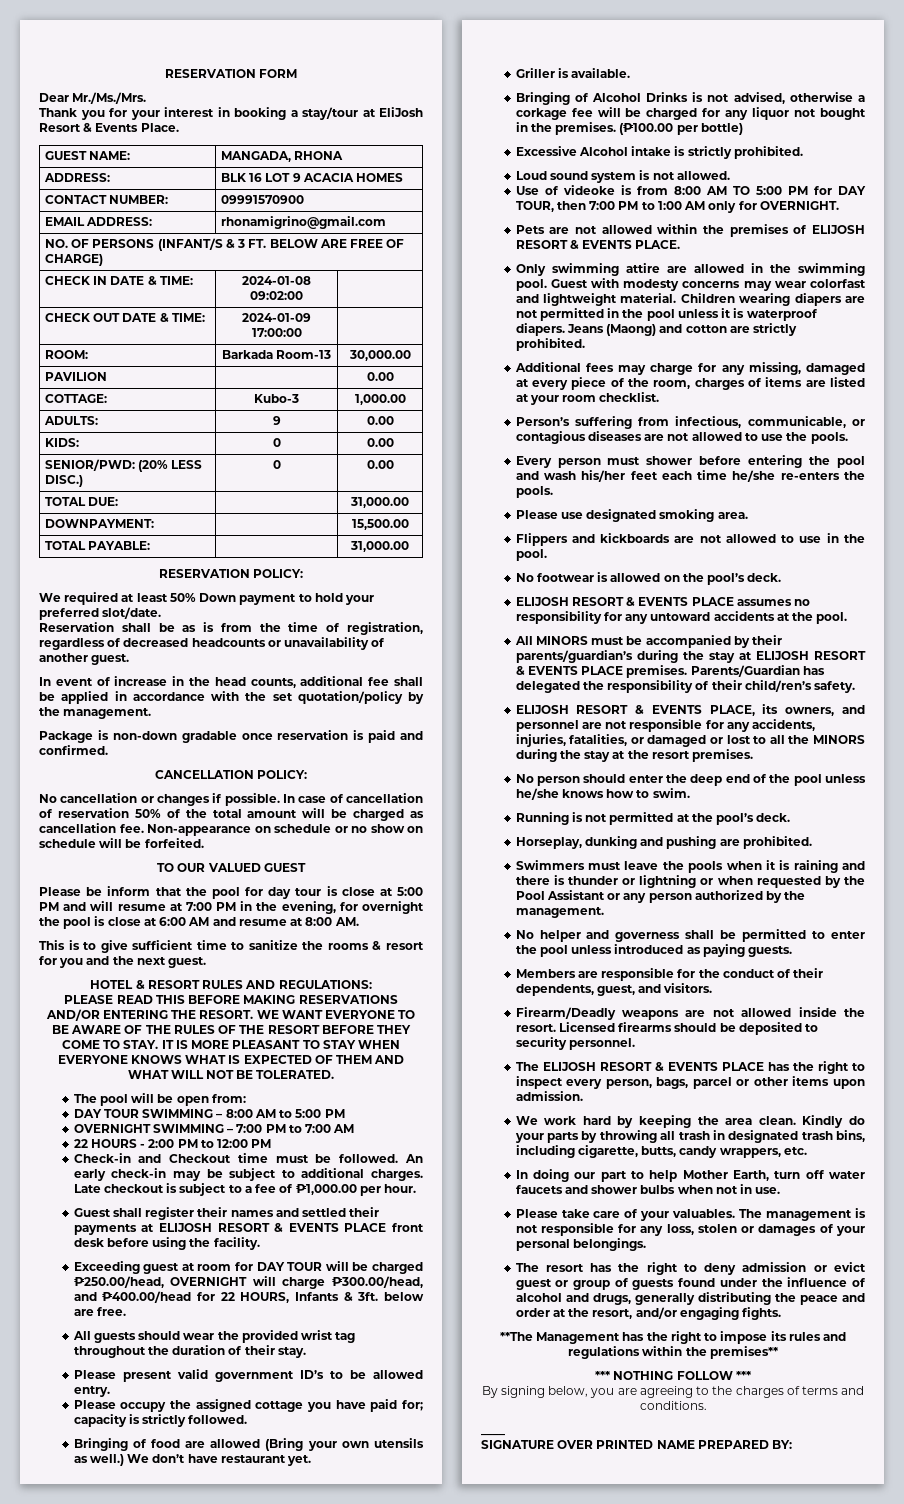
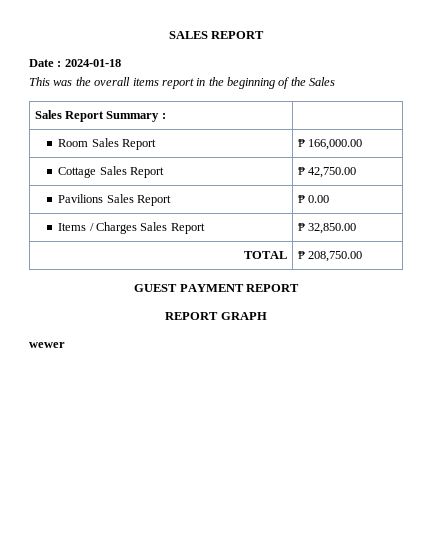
[164,69,298,78] [39,92,147,104] [39,107,423,120] [39,123,179,132] [44,151,131,160] [220,151,344,162] [43,173,110,182] [220,173,404,182] [44,195,169,204] [220,195,304,204] [44,217,153,226] [220,216,386,229] [44,238,405,251] [44,254,103,266] [44,276,193,285] [242,276,311,285] [250,291,303,300] [44,313,205,322] [242,313,311,322] [251,328,302,337] [44,350,88,359] [221,350,332,359] [348,350,411,361] [44,372,107,381] [366,372,394,381] [44,394,107,403] [254,394,299,403] [354,394,406,405] [43,416,98,425] [272,416,281,425] [366,416,394,425] [44,438,79,447] [272,438,281,447] [366,438,394,447] [44,459,203,472] [44,475,83,487] [272,460,281,469] [366,460,394,469] [44,497,119,506] [350,497,409,508] [44,519,154,528] [351,519,409,530] [44,541,151,550] [350,541,409,552] [158,569,304,578] [39,592,375,605] [39,607,162,620] [39,622,423,635] [39,637,385,650] [39,653,130,665] [39,676,424,688] [39,691,424,704] [39,707,152,719] [39,730,423,743] [39,745,108,755] [154,770,308,779] [39,793,423,806] [39,808,424,821] [39,823,423,836] [39,838,204,848] [157,863,306,872] [39,886,424,899] [39,901,425,914] [39,916,359,929] [39,940,424,953] [39,956,207,968] [90,980,372,989] [64,995,398,1004] [45,1009,416,1021] [51,1025,412,1034] [61,1040,401,1049] [57,1055,405,1064] [127,1070,335,1079] [73,1093,246,1106] [73,1109,345,1118] [73,1124,355,1133] [73,1139,272,1148] [73,1153,423,1163] [73,1168,423,1181] [73,1183,417,1196] [73,1207,380,1220] [73,1223,424,1235] [73,1237,260,1250] [73,1261,423,1274] [73,1276,423,1289] [73,1291,424,1303] [73,1307,126,1316] [72,1330,356,1343] [73,1345,306,1358] [73,1369,423,1382] [73,1386,110,1397] [73,1399,423,1412] [73,1414,248,1427] [73,1438,424,1451] [73,1454,312,1466] [515,68,631,78] [515,92,865,105] [515,107,866,120] [515,122,743,135] [515,146,803,159] [515,170,730,183] [515,185,866,195] [515,201,839,213] [515,224,865,237] [515,240,681,249] [515,263,865,276] [515,278,866,291] [515,293,865,306] [515,308,817,321] [515,323,798,336] [515,338,585,351] [514,362,865,375] [515,377,865,390] [515,392,660,405] [515,416,865,429] [515,431,848,444] [515,455,865,468] [515,470,865,482] [515,486,553,498] [515,509,748,522] [515,533,865,546] [515,549,547,561] [515,572,782,585] [515,597,811,606] [515,611,848,624] [514,635,783,648] [515,650,866,663] [515,665,825,678] [515,680,856,693] [515,704,865,716] [515,719,816,732] [515,734,865,747] [515,749,754,762] [515,774,866,786] [515,788,690,800] [515,812,791,825] [515,836,812,849] [515,860,866,873] [515,875,865,888] [515,890,806,903] [515,907,604,918] [515,929,865,942] [515,944,793,957] [515,968,824,981] [515,983,713,996] [515,1007,865,1020] [515,1022,819,1035] [515,1037,635,1050] [515,1061,865,1074] [515,1076,865,1089] [515,1091,583,1101] [515,1115,865,1128] [514,1130,865,1143] [515,1145,807,1158] [515,1169,865,1182] [515,1184,781,1194] [515,1208,866,1221] [515,1223,865,1236] [515,1238,646,1251] [515,1262,866,1275] [515,1277,865,1290] [515,1292,865,1305] [515,1307,782,1320] [499,1331,847,1344] [568,1346,779,1359] [595,1371,752,1380] [481,1386,865,1398] [639,1401,707,1410] [481,1434,505,1436] [481,1440,793,1449] RESERVATION FORM // Dear Mr./Ms./Mrs. // Thank you for your interest in booking a stay/tour at EliJosh Resort & Events Place. // GUEST NAME: | MANGADA, RHONA // ADDRESS: | BLK 16 LOT 9 ACACIA HOMES // CONTACT NUMBER: | 09991570900 // EMAIL ADDRESS: | rhonamigrino@gmail.com // NO. OF PERSONS (INFANT/S & 3 FT. BELOW ARE FREE OF CHARGE) // CHECK IN DATE & TIME: | 2024-01-08 09:02:00 | // CHECK OUT DATE & TIME: | 2024-01-09 17:00:00 | // ROOM: | Barkada Room-13 | 30,000.00 // PAVILION | | 0.00 // COTTAGE: | Kubo-3 | 1,000.00 // ADULTS: | 9 | 0.00 // KIDS: | 0 | 0.00 // SENIOR/PWD: (20% LESS DISC.) | 0 | 0.00 // TOTAL DUE: | | 31,000.00 // DOWNPAYMENT: | | 15,500.00 // TOTAL PAYABLE: | | 31,000.00 // RESERVATION POLICY: // We required at least 50% Down payment to hold your preferred slot/date. // Reservation shall be as is from the time of registration, regardless of decreased headcounts or unavailability of another guest. // In event of increase in the head counts, additional fee shall be applied in accordance with the set quotation/policy by the management. // Package is non-down gradable once reservation is paid and confirmed. // CANCELLATION POLICY: // No cancellation or changes if possible. In case of cancellation of reservation 50% of the total amount will be charged as cancellation fee. Non-appearance on schedule or no show on schedule will be forfeited. // TO OUR VALUED GUEST // Please be inform that the pool for day tour is close at 5:00 PM and will resume at 7:00 PM in the evening, for overnight the pool is close at 6:00 AM and resume at 8:00 AM. // This is to give sufficient time to sanitize the rooms & resort for you and the next guest. // HOTEL & RESORT RULES AND REGULATIONS: // PLEASE READ THIS BEFORE MAKING RESERVATIONS AND/OR ENTERING THE RESORT. WE WANT EVERYONE TO BE AWARE OF THE RULES OF THE RESORT BEFORE THEY COME TO STAY. IT IS MORE PLEASANT TO STAY WHEN EVERYONE KNOWS WHAT IS EXPECTED OF THEM AND WHAT WILL NOT BE TOLERATED. // The pool will be open from: // DAY TOUR SWIMMING – 8:00 AM to 5:00 PM // OVERNIGHT SWIMMING – 7:00 PM to 7:00 AM // 22 HOURS - 2:00 PM to 12:00 PM // Check-in and Checkout time must be followed. An early check-in may be subject to additional charges. Late checkout is subject to a fee of ₱1,000.00 per hour. // Guest shall register their names and settled their payments at ELIJOSH RESORT & EVENTS PLACE front desk before using the facility. // Exceeding guest at room for DAY TOUR will be charged ₱250.00/head, OVERNIGHT will charge ₱300.00/head, and ₱400.00/head for 22 HOURS, Infants & 3ft. below are free. // All guests should wear the provided wrist tag throughout the duration of their stay. // Please present valid government ID’s to be allowed entry. // Please occupy the assigned cottage you have paid for; capacity is strictly followed. // Bringing of food are allowed (Bring your own utensils as well.) We don’t have restaurant yet. // Griller is available. // Bringing of Alcohol Drinks is not advised, otherwise a corkage fee will be charged for any liquor not bought in the premises. (₱100.00 per bottle) // Excessive Alcohol intake is strictly prohibited. // Loud sound system is not allowed. // Use of videoke is from 8:00 AM TO 5:00 PM for DAY TOUR, then 7:00 PM to 1:00 AM only for OVERNIGHT. // Pets are not allowed within the premises of ELIJOSH RESORT & EVENTS PLACE. // Only swimming attire are allowed in the swimming pool. Guest with modesty concerns may wear colorfast and lightweight material. Children wearing diapers are not permitted in the pool unless it is waterproof diapers. Jeans (Maong) and cotton are strictly prohibited. // Additional fees may charge for any missing, damaged at every piece of the room, charges of items are listed at your room checklist. // Person’s suffering from infectious, communicable, or contagious diseases are not allowed to use the pools. // Every person must shower before entering the pool and wash his/her feet each time he/she re-enters the pools. // Please use designated smoking area. // Flippers and kickboards are not allowed to use in the pool. // No footwear is allowed on the pool’s deck. // ELIJOSH RESORT & EVENTS PLACE assumes no responsibility for any untoward accidents at the pool. // All MINORS must be accompanied by their parents/guardian’s during the stay at ELIJOSH RESORT & EVENTS PLACE premises. Parents/Guardian has delegated the responsibility of their child/ren’s safety. // ELIJOSH RESORT & EVENTS PLACE, its owners, and personnel are not responsible for any accidents, injuries, fatalities, or damaged or lost to all the MINORS during the stay at the resort premises. // No person should enter the deep end of the pool unless he/she knows how to swim. // Running is not permitted at the pool’s deck. // Horseplay, dunking and pushing are prohibited. // Swimmers must leave the pools when it is raining and there is thunder or lightning or when requested by the Pool Assistant or any person authorized by the management. // No helper and governess shall be permitted to enter the pool unless introduced as paying guests. // Members are responsible for the conduct of their dependents, guest, and visitors. // Firearm/Deadly weapons are not allowed inside the resort. Licensed firearms should be deposited to security personnel. // The ELIJOSH RESORT & EVENTS PLACE has the right to inspect every person, bags, parcel or other items upon admission. // We work hard by keeping the area clean. Kindly do your parts by throwing all trash in designated trash bins, including cigarette, butts, candy wrappers, etc. // In doing our part to help Mother Earth, turn off water faucets and shower bulbs when not in use. // Please take care of your valuables. The management is not responsible for any loss, stolen or damages of your personal belongings. // The resort has the right to deny admission or evict guest or group of guests found under the influence of alcohol and drugs, generally distributing the peace and order at the resort, and/or engaging fights. // **The Management has the right to impose its rules and regulations within the premises** // *** NOTHING FOLLOW *** // By signing below, you are agreeing to the charges of terms and conditions. // ____ // SIGNATURE OVER PRINTED NAME PREPARED BY: -> [168,31,265,39] [29,59,121,67] [29,77,336,89] [34,110,166,122] [58,138,156,150] [297,139,362,150] [58,166,164,178] [297,167,356,178] [58,194,171,206] [297,195,329,203] [58,222,205,234] [297,223,356,234] [244,251,288,259] [297,251,362,262] [134,284,299,292] [165,312,267,320] [29,342,65,348] SALES REPORT // Date : 2024-01-18 // This was the overall items report in the beginning of the Sales // Sales Report Summary : | // Room Sales Report | ₱ 166,000.00 // Cottage Sales Report | ₱ 42,750.00 // Pavilions Sales Report | ₱ 0.00 // Items / Charges Sales Report | ₱ 32,850.00 // TOTAL | ₱ 208,750.00 // GUEST PAYMENT REPORT // REPORT GRAPH // wewer

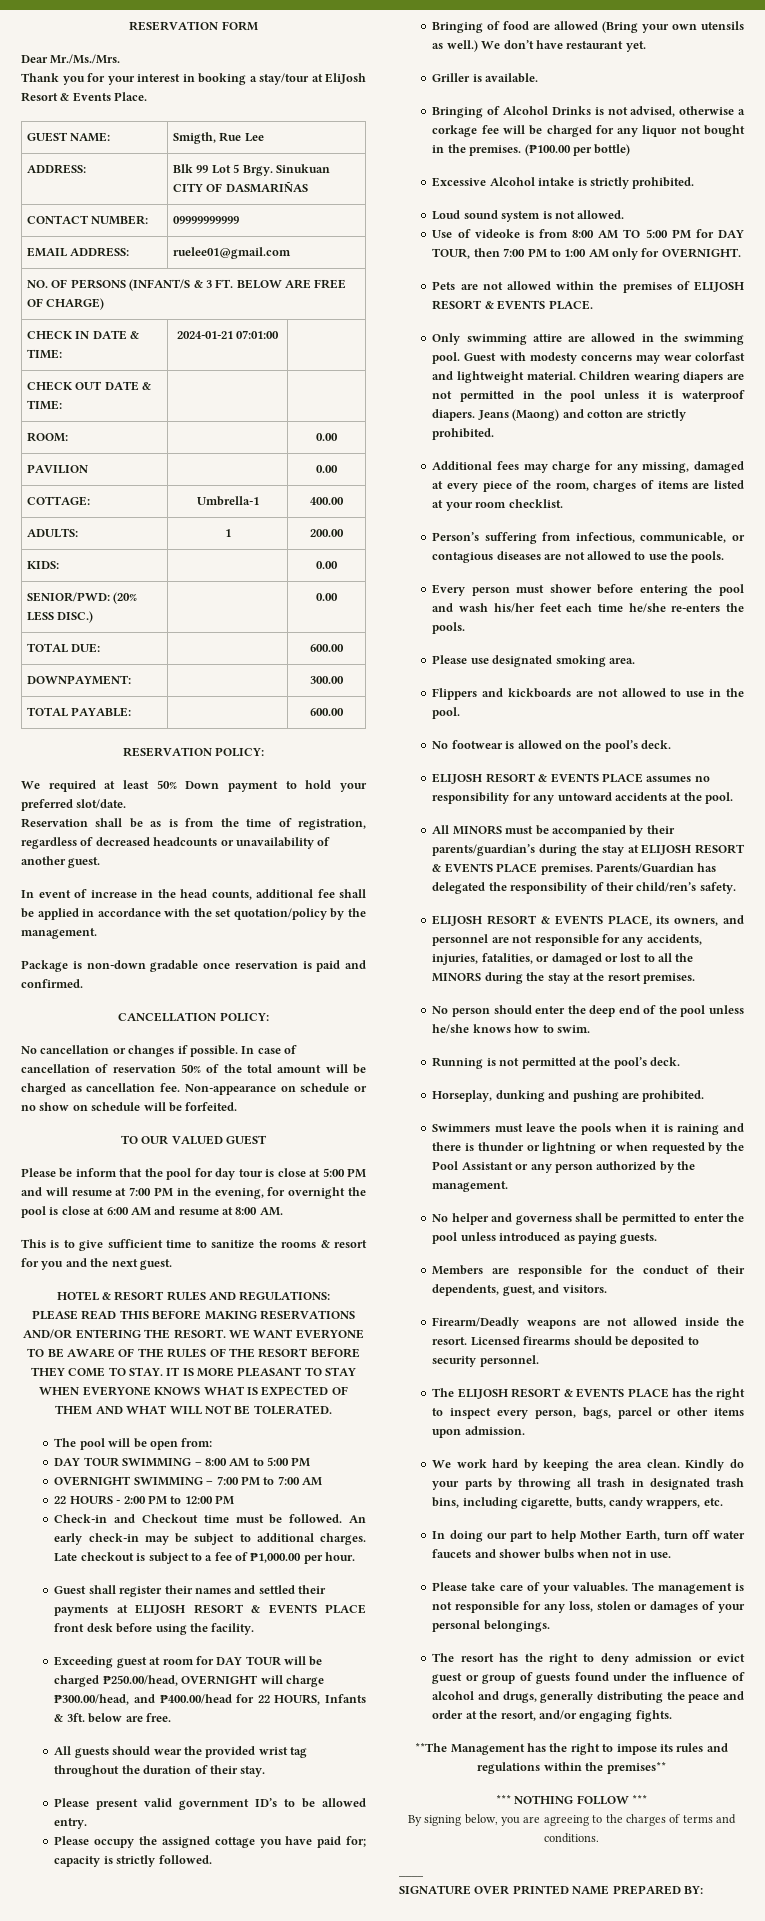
[168,31,265,39] [29,59,121,67] [29,77,336,89] [34,110,166,122] [58,138,156,150] [297,139,362,150] [58,166,164,178] [297,167,356,178] [58,194,171,206] [297,195,329,203] [58,222,205,234] [297,223,356,234] [244,251,288,259] [297,251,362,262] [134,284,299,292] [165,312,267,320] [29,342,65,348] SALES REPORT // Date : 2024-01-18 // This was the overall items report in the beginning of the Sales // Sales Report Summary : | // Room Sales Report | ₱ 166,000.00 // Cottage Sales Report | ₱ 42,750.00 // Pavilions Sales Report | ₱ 0.00 // Items / Charges Sales Report | ₱ 32,850.00 // TOTAL | ₱ 208,750.00 // GUEST PAYMENT REPORT // REPORT GRAPH // wewer -> [129,21,258,31] [21,54,121,64] [21,73,366,85] [21,92,148,102] [27,132,111,142] [173,132,264,144] [27,164,87,174] [173,164,330,176] [173,181,308,193] [27,215,149,225] [173,216,240,224] [27,247,130,257] [173,247,292,259] [27,279,347,291] [27,298,105,310] [27,330,140,340] [27,349,63,359] [176,330,280,339] [27,381,152,391] [27,400,63,410] [27,432,69,442] [316,433,338,441] [27,464,89,474] [316,465,338,473] [27,496,91,506] [196,496,259,506] [310,497,344,505] [27,528,79,538] [224,529,231,537] [310,529,344,537] [27,561,60,569] [316,561,338,569] [27,592,138,604] [27,611,94,623] [316,593,338,601] [27,643,101,653] [310,644,344,652] [27,675,132,685] [310,676,344,684] [27,707,132,717] [310,708,344,716] [122,747,265,757] [21,780,368,792] [21,799,127,811] [21,818,367,830] [21,837,331,849] [21,856,101,868] [21,889,366,900] [21,908,366,920] [21,928,97,939] [21,960,366,972] [21,979,83,988] [118,1012,269,1022] [21,1045,297,1057] [21,1064,366,1074] [21,1083,368,1095] [21,1102,238,1112] [120,1135,268,1145] [21,1168,366,1180] [21,1187,366,1199] [21,1206,283,1218] [21,1239,367,1251] [21,1258,172,1270] [56,1291,331,1301] [32,1310,355,1320] [23,1329,364,1339] [27,1348,360,1358] [30,1367,357,1377] [39,1386,348,1396] [55,1405,332,1415] [54,1438,213,1450] [54,1457,311,1467] [54,1476,323,1486] [54,1495,235,1505] [54,1514,366,1524] [54,1533,366,1545] [54,1552,356,1564] [54,1585,327,1597] [54,1604,366,1616] [54,1623,255,1635] [54,1656,323,1668] [54,1675,324,1687] [54,1694,366,1705] [54,1713,171,1723] [54,1746,308,1758] [54,1765,266,1777] [54,1798,366,1810] [54,1818,88,1829] [54,1836,366,1848] [54,1855,212,1867] [432,21,744,33] [432,40,646,52] [432,73,539,83] [432,106,745,118] [432,125,745,137] [432,144,631,156] [432,177,695,189] [432,210,625,222] [432,229,744,239] [432,248,741,260] [432,281,744,293] [432,300,593,310] [432,333,744,345] [432,352,745,364] [432,371,744,383] [432,390,745,402] [432,409,686,421] [432,428,495,440] [432,461,744,473] [432,480,744,492] [432,499,563,511] [432,532,745,544] [432,551,725,563] [432,584,744,596] [432,603,744,613] [432,622,466,634] [432,655,635,667] [432,688,744,700] [432,707,461,719] [432,740,672,752] [432,773,710,784] [432,792,734,804] [432,825,675,837] [432,844,745,856] [432,863,717,875] [432,882,736,894] [432,915,744,926] [432,934,702,946] [432,953,694,965] [432,972,696,984] [432,1005,745,1017] [432,1024,590,1034] [432,1057,681,1069] [432,1090,705,1102] [432,1123,744,1135] [432,1142,744,1154] [432,1161,696,1173] [432,1181,509,1192] [432,1213,744,1225] [432,1232,658,1244] [432,1265,745,1277] [432,1284,607,1296] [432,1317,744,1329] [432,1336,699,1348] [432,1355,539,1367] [432,1388,745,1400] [432,1407,744,1419] [432,1426,525,1438] [432,1459,744,1471] [432,1478,744,1490] [432,1497,723,1509] [432,1530,745,1542] [432,1549,672,1559] [432,1582,744,1594] [432,1601,745,1613] [432,1620,550,1632] [432,1653,745,1665] [432,1672,745,1684] [432,1691,744,1703] [432,1710,672,1722] [415,1743,728,1755] [477,1762,666,1774] [495,1795,648,1805] [407,1814,737,1826] [544,1833,599,1843] [399,1875,424,1877] [399,1885,703,1895] RESERVATION FORM // Dear Mr./Ms./Mrs. // Thank you for your interest in booking a stay/tour at EliJosh Resort & Events Place. // GUEST NAME: | Smigth, Rue Lee // ADDRESS: | Blk 99 Lot 5 Brgy. Sinukuan CITY OF DASMARIÑAS // CONTACT NUMBER: | 09999999999 // EMAIL ADDRESS: | ruelee01@gmail.com // NO. OF PERSONS (INFANT/S & 3 FT. BELOW ARE FREE OF CHARGE) // CHECK IN DATE & TIME: | 2024-01-21 07:01:00 | // CHECK OUT DATE & TIME: | | // ROOM: | | 0.00 // PAVILION | | 0.00 // COTTAGE: | Umbrella-1 | 400.00 // ADULTS: | 1 | 200.00 // KIDS: | | 0.00 // SENIOR/PWD: (20% LESS DISC.) | | 0.00 // TOTAL DUE: | | 600.00 // DOWNPAYMENT: | | 300.00 // TOTAL PAYABLE: | | 600.00 // RESERVATION POLICY: // We required at least 50% Down payment to hold your preferred slot/date. // Reservation shall be as is from the time of registration, regardless of decreased headcounts or unavailability of another guest. // In event of increase in the head counts, additional fee shall be applied in accordance with the set quotation/policy by the management. // Package is non-down gradable once reservation is paid and confirmed. // CANCELLATION POLICY: // No cancellation or changes if possible. In case of cancellation of reservation 50% of the total amount will be charged as cancellation fee. Non-appearance on schedule or no show on schedule will be forfeited. // TO OUR VALUED GUEST // Please be inform that the pool for day tour is close at 5:00 PM and will resume at 7:00 PM in the evening, for overnight the pool is close at 6:00 AM and resume at 8:00 AM. // This is to give sufficient time to sanitize the rooms & resort for you and the next guest. // HOTEL & RESORT RULES AND REGULATIONS: // PLEASE READ THIS BEFORE MAKING RESERVATIONS AND/OR ENTERING THE RESORT. WE WANT EVERYONE TO BE AWARE OF THE RULES OF THE RESORT BEFORE THEY COME TO STAY. IT IS MORE PLEASANT TO STAY WHEN EVERYONE KNOWS WHAT IS EXPECTED OF THEM AND WHAT WILL NOT BE TOLERATED. // The pool will be open from: // DAY TOUR SWIMMING – 8:00 AM to 5:00 PM // OVERNIGHT SWIMMING – 7:00 PM to 7:00 AM // 22 HOURS - 2:00 PM to 12:00 PM // Check-in and Checkout time must be followed. An early check-in may be subject to additional charges. Late checkout is subject to a fee of ₱1,000.00 per hour. // Guest shall register their names and settled their payments at ELIJOSH RESORT & EVENTS PLACE front desk before using the facility. // Exceeding guest at room for DAY TOUR will be charged ₱250.00/head, OVERNIGHT will charge ₱300.00/head, and ₱400.00/head for 22 HOURS, Infants & 3ft. below are free. // All guests should wear the provided wrist tag throughout the duration of their stay. // Please present valid government ID’s to be allowed entry. // Please occupy the assigned cottage you have paid for; capacity is strictly followed. // Bringing of food are allowed (Bring your own utensils as well.) We don’t have restaurant yet. // Griller is available. // Bringing of Alcohol Drinks is not advised, otherwise a corkage fee will be charged for any liquor not bought in the premises. (₱100.00 per bottle) // Excessive Alcohol intake is strictly prohibited. // Loud sound system is not allowed. // Use of videoke is from 8:00 AM TO 5:00 PM for DAY TOUR, then 7:00 PM to 1:00 AM only for OVERNIGHT. // Pets are not allowed within the premises of ELIJOSH RESORT & EVENTS PLACE. // Only swimming attire are allowed in the swimming pool. Guest with modesty concerns may wear colorfast and lightweight material. Children wearing diapers are not permitted in the pool unless it is waterproof diapers. Jeans (Maong) and cotton are strictly prohibited. // Additional fees may charge for any missing, damaged at every piece of the room, charges of items are listed at your room checklist. // Person’s suffering from infectious, communicable, or contagious diseases are not allowed to use the pools. // Every person must shower before entering the pool and wash his/her feet each time he/she re-enters the pools. // Please use designated smoking area. // Flippers and kickboards are not allowed to use in the pool. // No footwear is allowed on the pool’s deck. // ELIJOSH RESORT & EVENTS PLACE assumes no responsibility for any untoward accidents at the pool. // All MINORS must be accompanied by their parents/guardian’s during the stay at ELIJOSH RESORT & EVENTS PLACE premises. Parents/Guardian has delegated the responsibility of their child/ren’s safety. // ELIJOSH RESORT & EVENTS PLACE, its owners, and personnel are not responsible for any accidents, injuries, fatalities, or damaged or lost to all the MINORS during the stay at the resort premises. // No person should enter the deep end of the pool unless he/she knows how to swim. // Running is not permitted at the pool’s deck. // Horseplay, dunking and pushing are prohibited. // Swimmers must leave the pools when it is raining and there is thunder or lightning or when requested by the Pool Assistant or any person authorized by the management. // No helper and governess shall be permitted to enter the pool unless introduced as paying guests. // Members are responsible for the conduct of their dependents, guest, and visitors. // Firearm/Deadly weapons are not allowed inside the resort. Licensed firearms should be deposited to security personnel. // The ELIJOSH RESORT & EVENTS PLACE has the right to inspect every person, bags, parcel or other items upon admission. // We work hard by keeping the area clean. Kindly do your parts by throwing all trash in designated trash bins, including cigarette, butts, candy wrappers, etc. // In doing our part to help Mother Earth, turn off water faucets and shower bulbs when not in use. // Please take care of your valuables. The management is not responsible for any loss, stolen or damages of your personal belongings. // The resort has the right to deny admission or evict guest or group of guests found under the influence of alcohol and drugs, generally distributing the peace and order at the resort, and/or engaging fights. // **The Management has the right to impose its rules and regulations within the premises** // *** NOTHING FOLLOW *** // By signing below, you are agreeing to the charges of terms and conditions. // ____ // SIGNATURE OVER PRINTED NAME PREPARED BY:

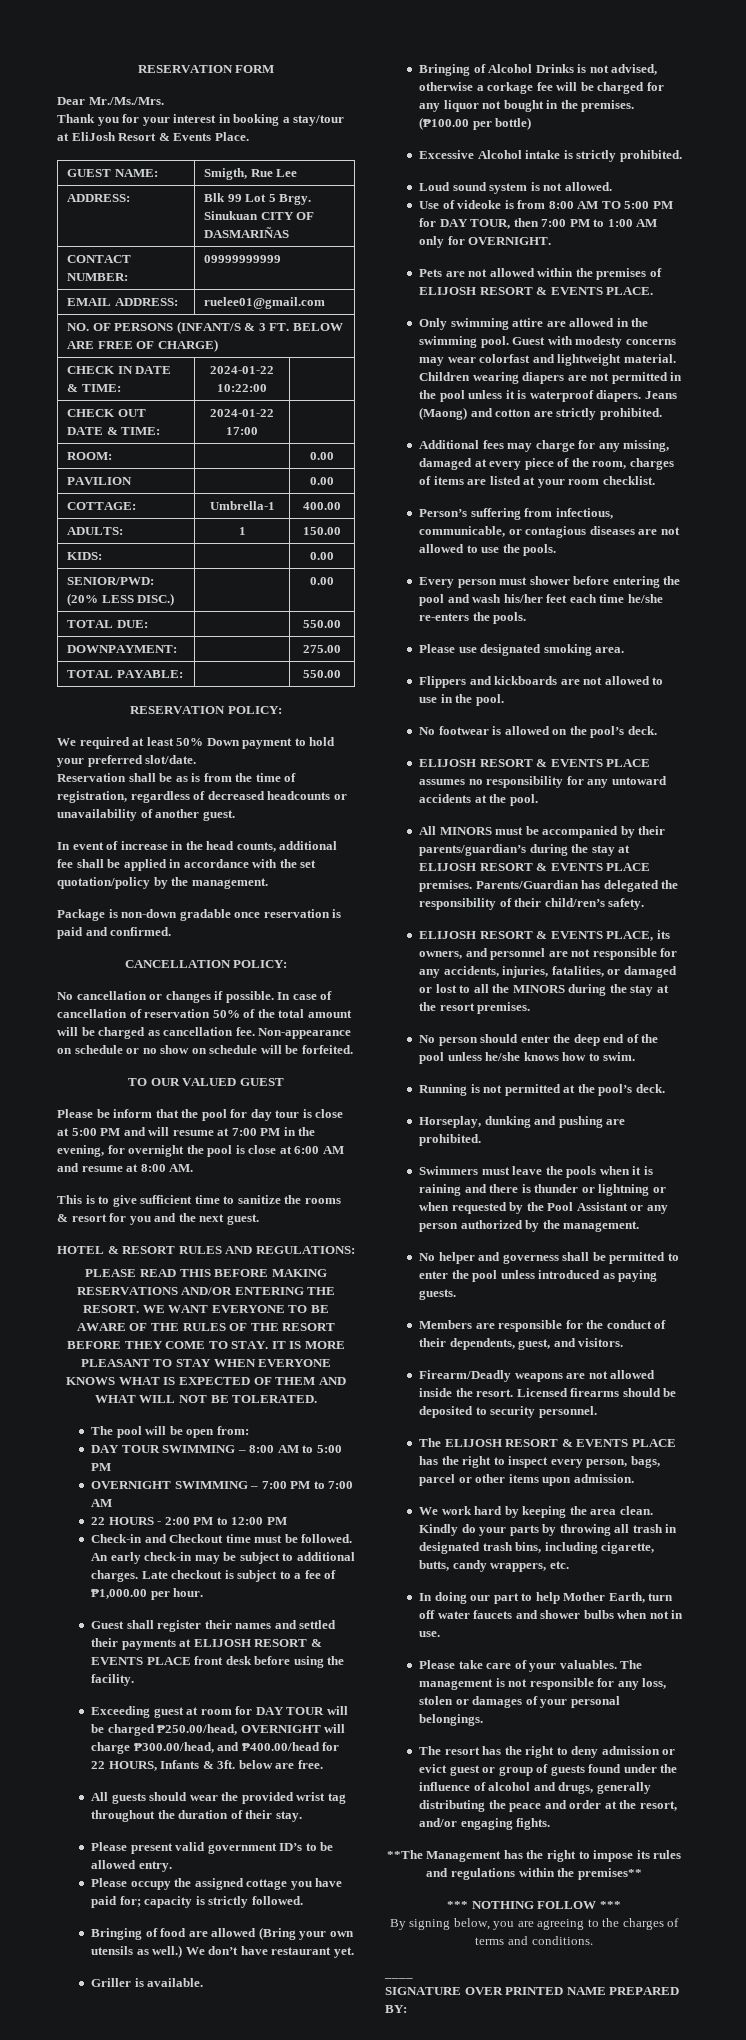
[176,330,280,339] 2024-01-21 07:01:00 -> [210,366,274,374] [217,384,267,392] 2024-01-22 10:22:00
(63, 405) none -> [210,409,274,417] [226,427,258,435] 2024-01-22 17:00
[310,529,344,537] 200.00 -> [303,527,341,535] 150.00
[310,644,344,652] 600.00 -> [303,620,341,628] 550.00
[310,676,344,684] 300.00 -> [303,645,341,653] 275.00
[310,708,344,716] 600.00 -> [303,670,341,678] 550.00

